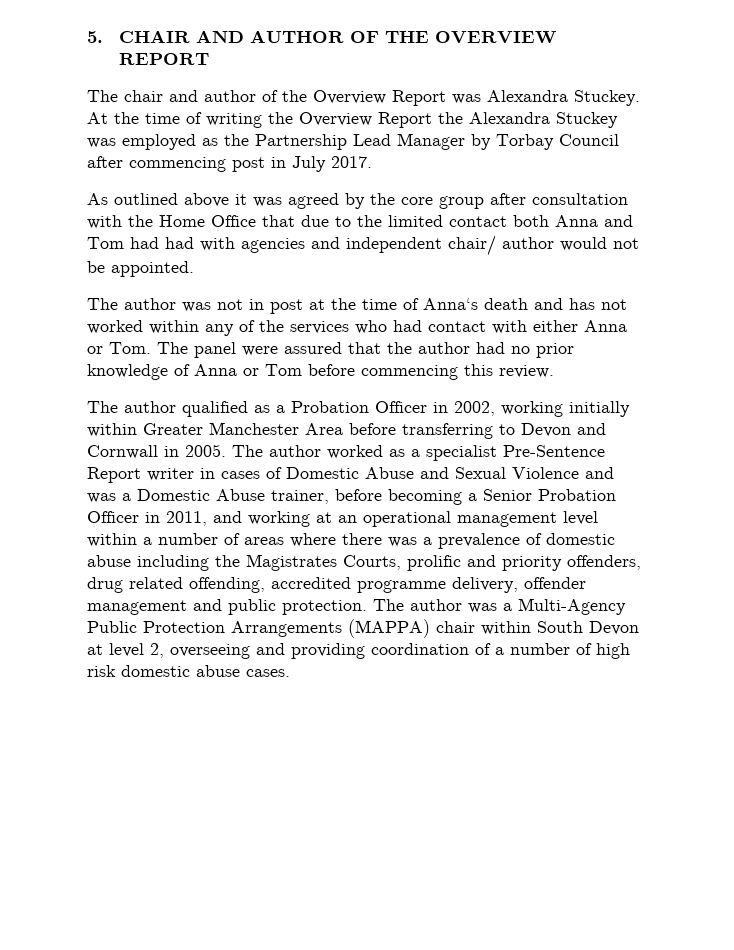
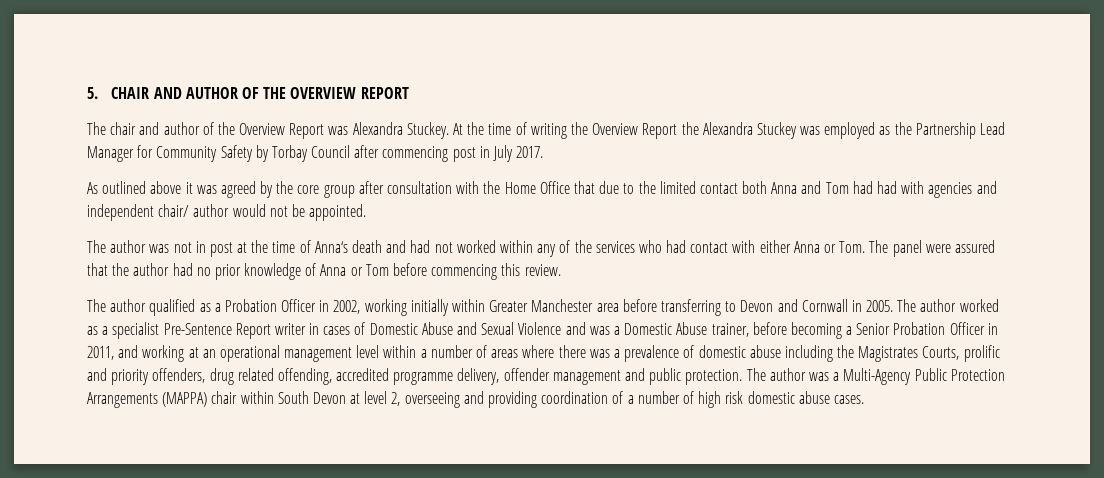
(465, 141) none -> [137,145,253,162] for Community Safety
[569,298,595,310] has -> [410,240,431,253] had
[305,423,343,435] Area -> [596,303,619,312] area

